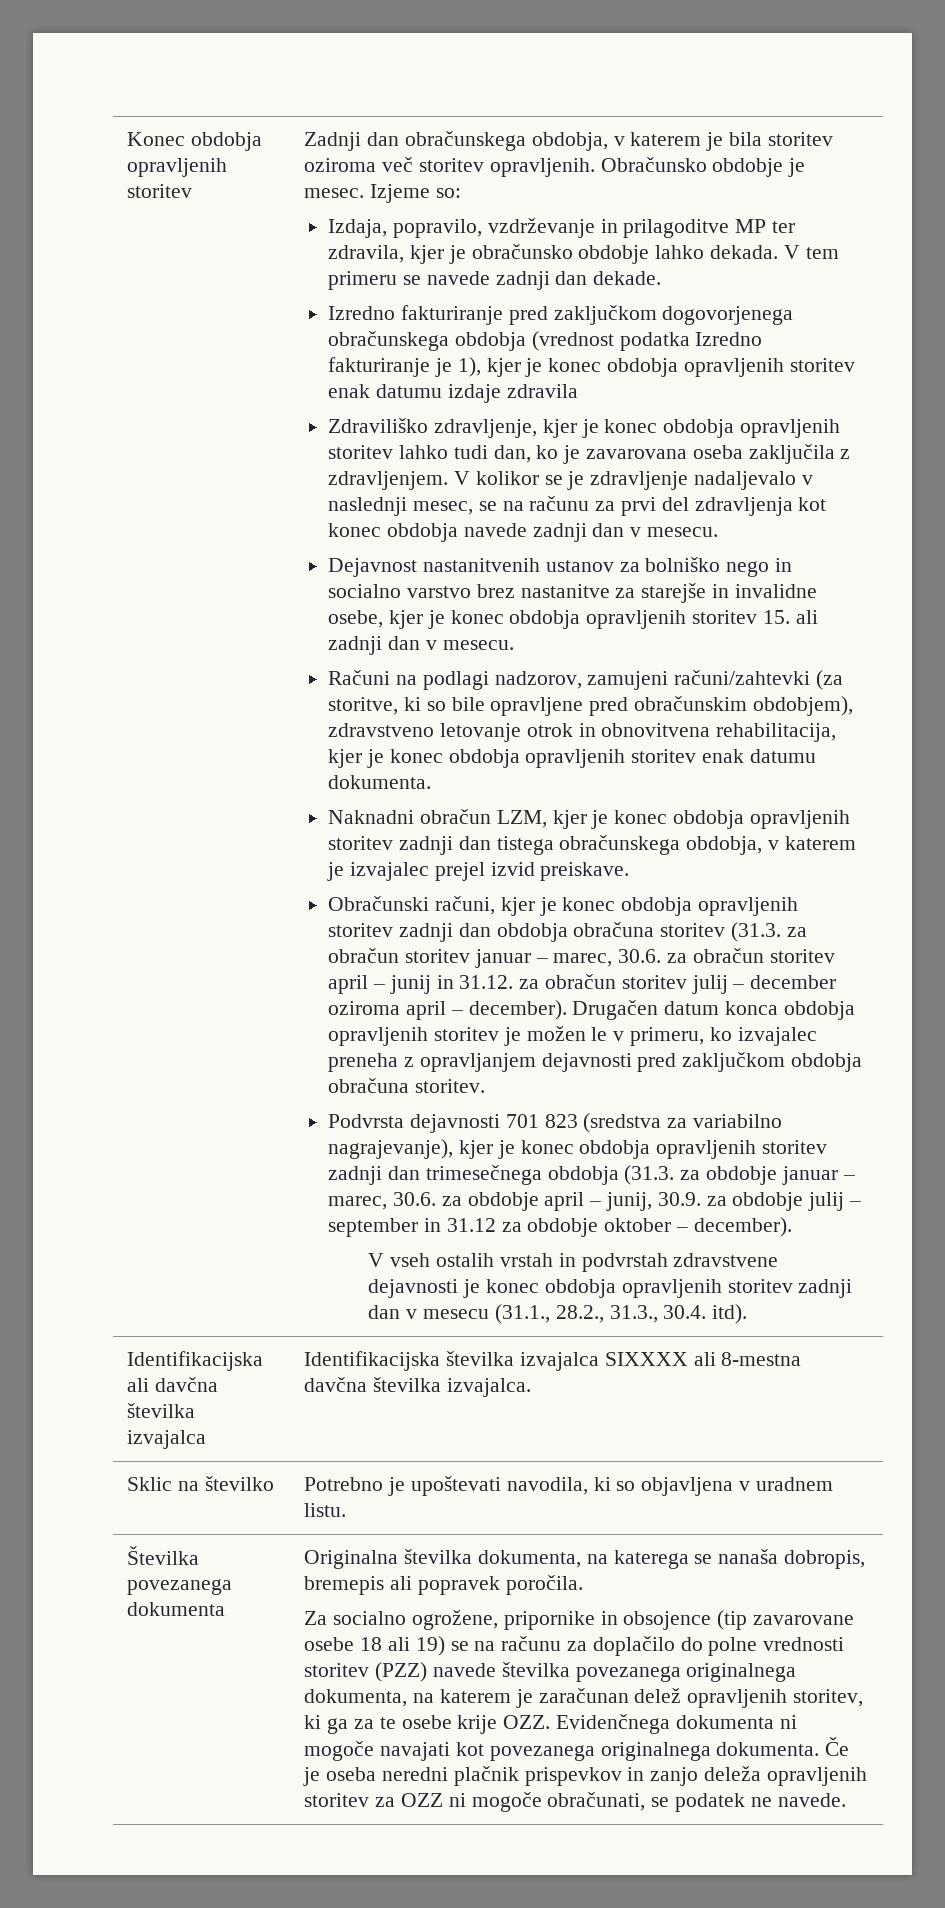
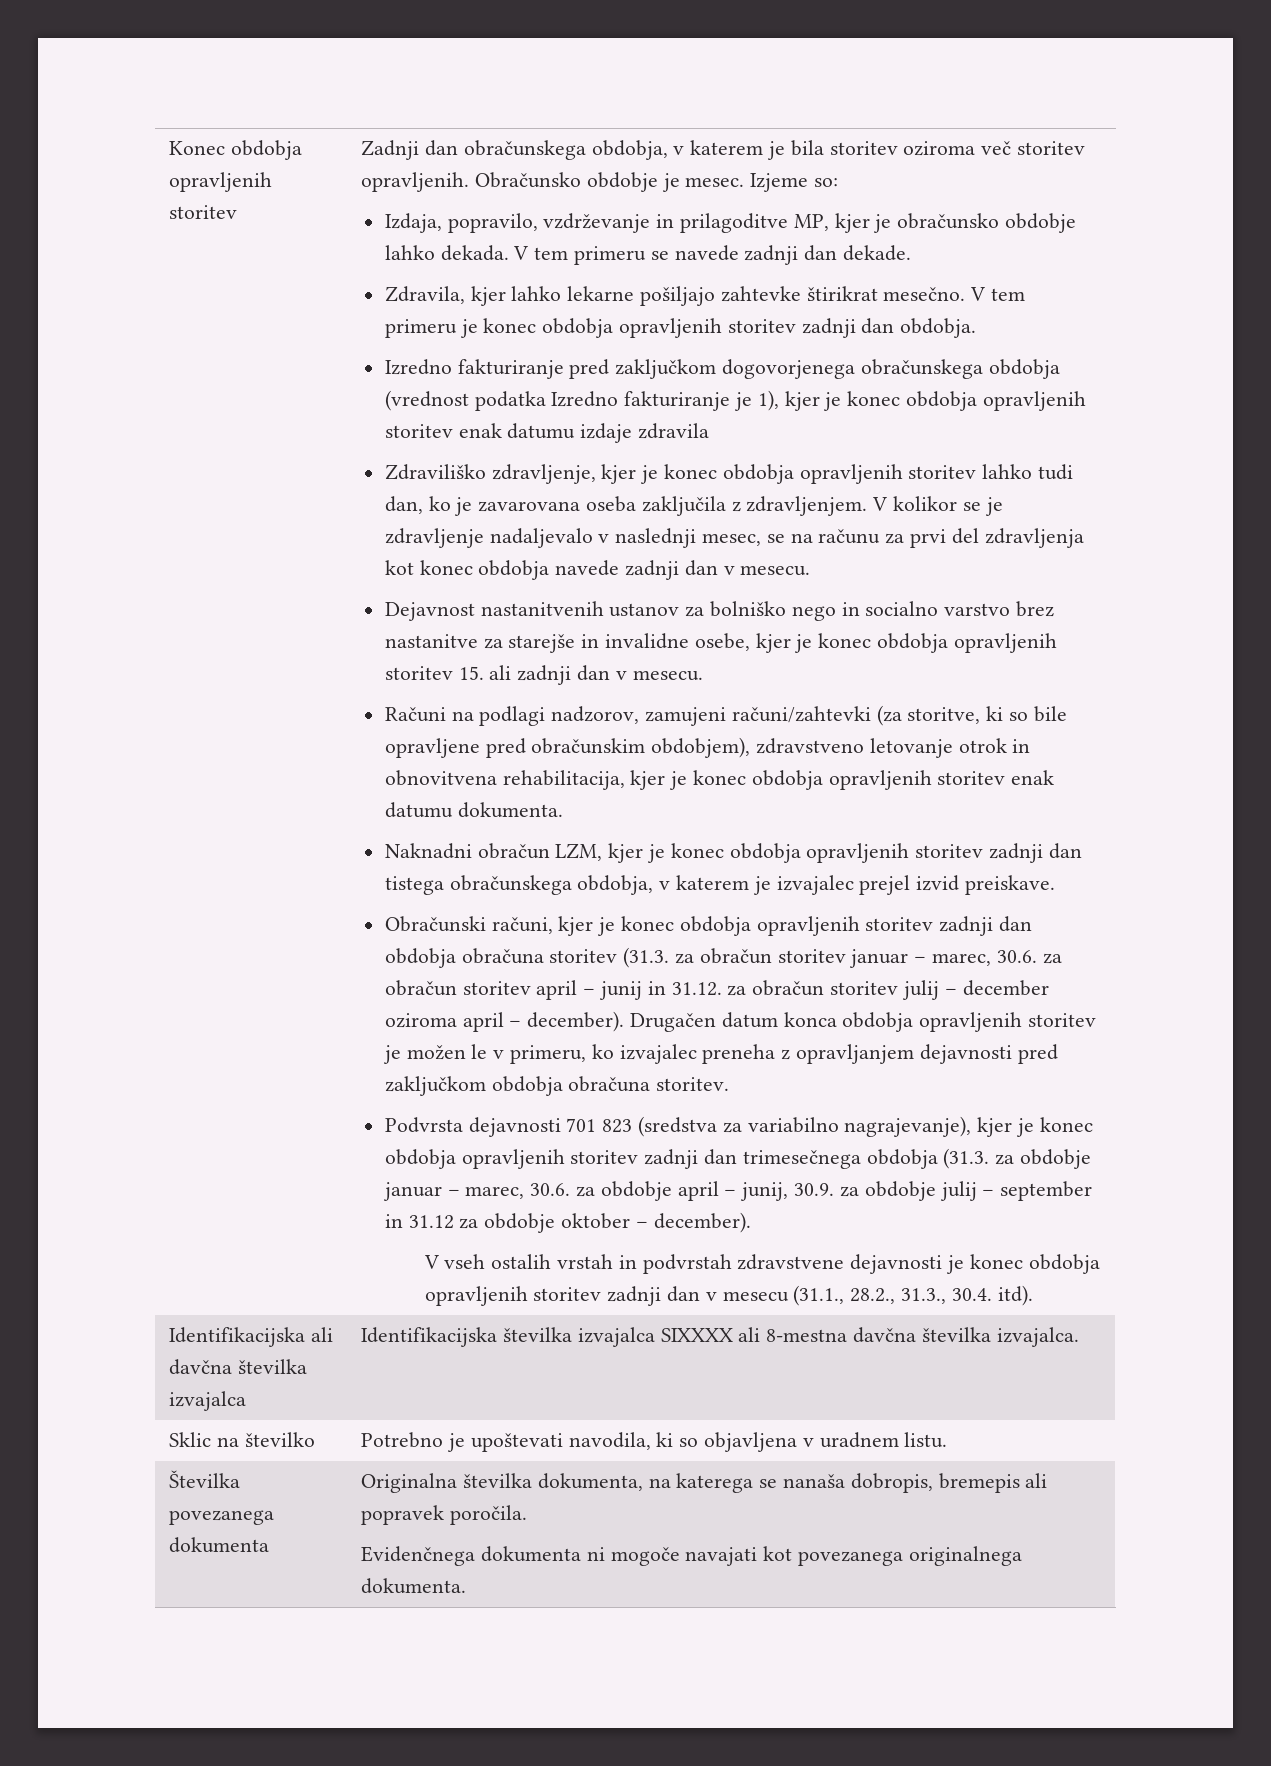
[735,219,795,233] [328,245,405,263] MP ter zdravila, -> [793,214,829,231] MP,
(662, 278) none -> [384,286,1026,306] [384,318,977,338] // Zdravila, kjer lahko lekarne pošiljajo zahtevke štirikrat mesečno. V tem primeru je konec obdobja opravljenih storitev zadnji dan obdobja.
[304,1610,855,1630] [304,1636,845,1656] [304,1662,797,1682] [304,1688,864,1708] [304,1715,551,1734] Za socialno ogrožene, pripornike in obsojence (tip zavarovane osebe 18 ali 19) se na računu za doplačilo do polne vrednosti storitev (PZZ) navede številka povezanega originalnega dokumenta, na katerem je zaračunan delež opravljenih storitev, ki ga za te osebe krije OZZ. -> (527, 1515) none
[825,1737,850,1756] [303,1766,867,1786] [304,1792,846,1812] Če je oseba neredni plačnik prispevkov in zanjo deleža opravljenih storitev za OZZ ni mogoče obračunati, se podatek ne navede. -> (467, 1586) none

